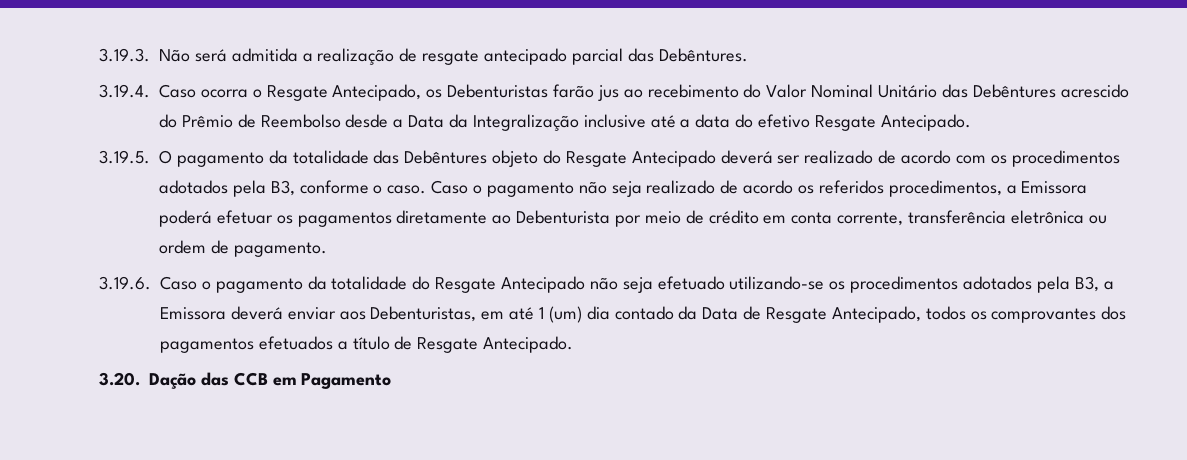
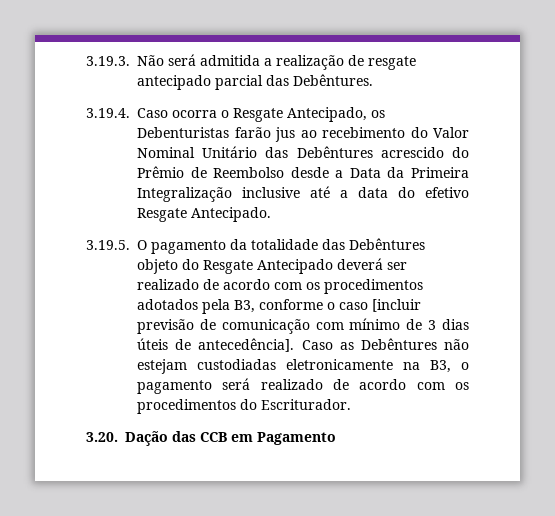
(469, 121) none -> [411,167,469,178] Primeira
[387,180,1088,197] [159,210,1107,227] [159,240,327,257] [99,276,1114,293] [160,306,1127,323] [160,336,574,353] caso. Caso o pagamento não seja realizado de acordo os referidos procedimentos, a Emissora poderá efetuar os pagamentos diretamente ao Debenturista por meio de crédito em conta corrente, transferência eletrônica ou ordem de pagamento. // 3.19.6. Caso o pagamento da totalidade do Resgate Antecipado não seja efetuado utilizando-se os procedimentos adotados pela B3, a Emissora deverá enviar aos Debenturistas, em até 1 (um) dia contado da Data de Resgate Antecipado, todos os comprovantes dos pagamentos efetuados a título de Resgate Antecipado. -> [339,299,421,312] [137,318,469,334] [137,338,469,352] [137,359,469,374] [137,378,469,394] [137,399,351,414] caso [incluir previsão de comunicação com mínimo de 3 dias úteis de antecedência]. Caso as Debêntures não estejam custodiadas eletronicamente na B3, o pagamento será realizado de acordo com os procedimentos do Escriturador.

